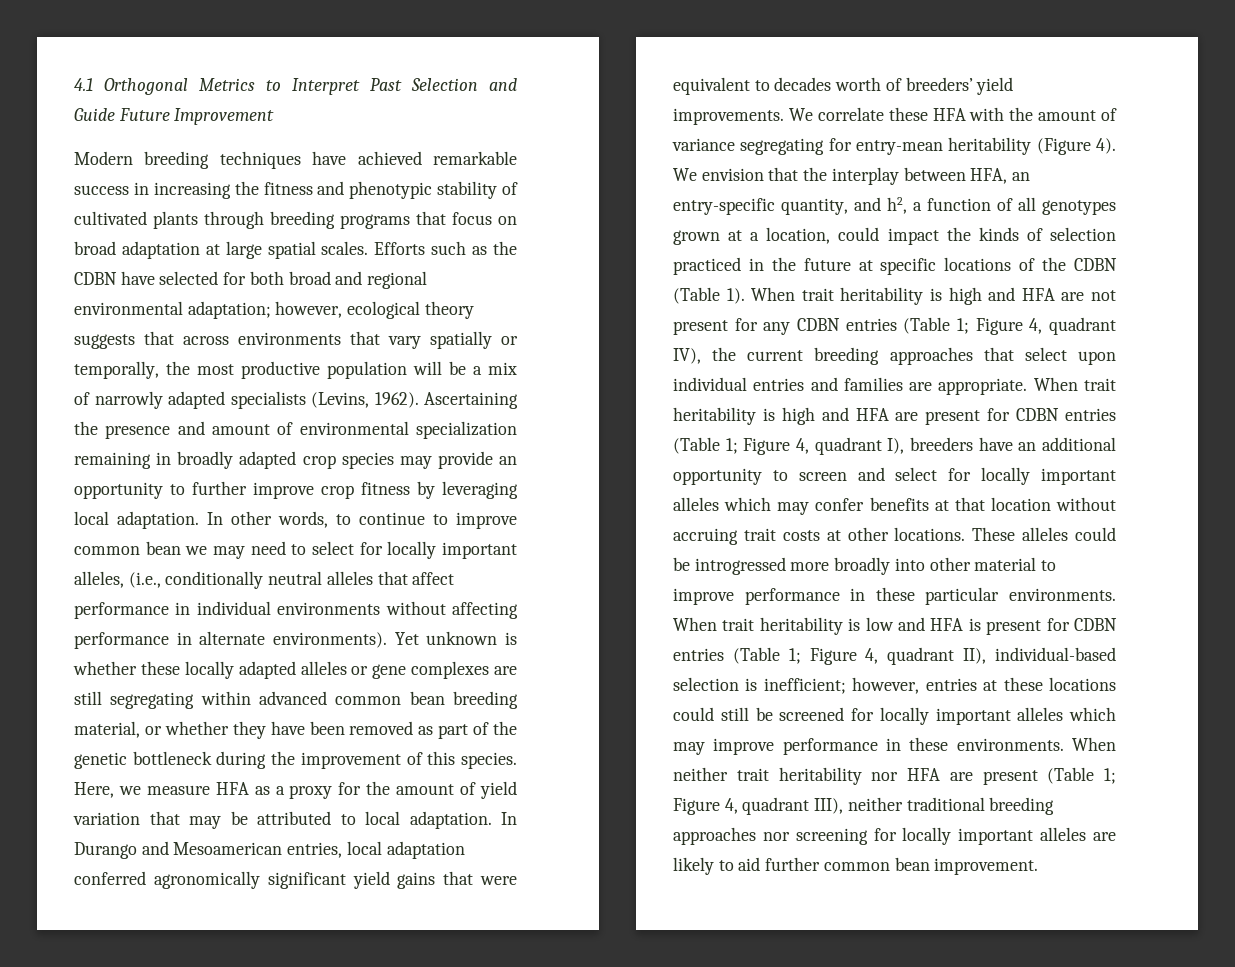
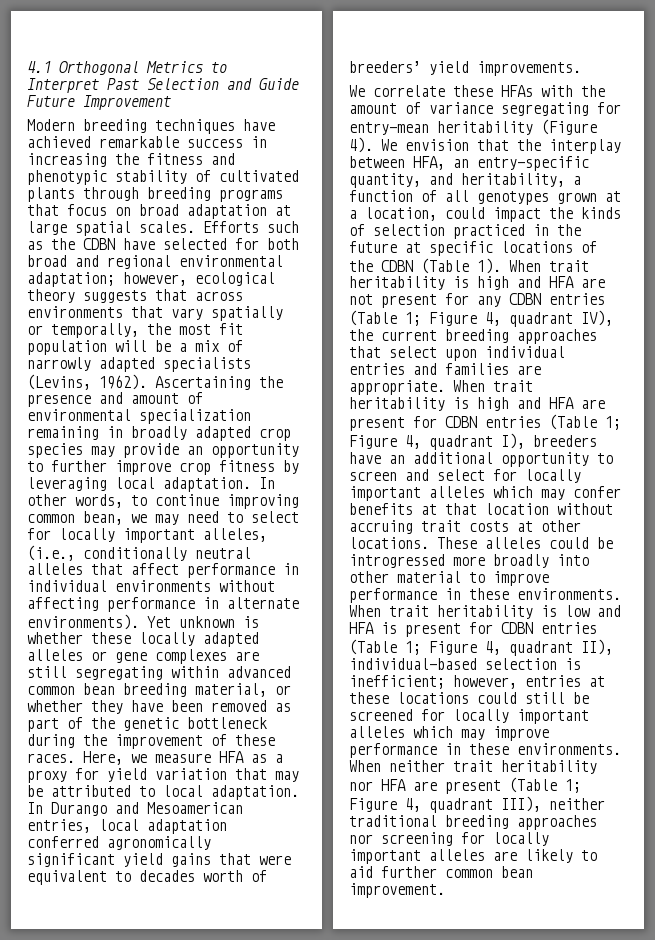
[241,361,320,379] productive -> [219,323,243,335] fit
[433,512,517,529] [74,541,181,555] to improve common bean -> [227,494,299,509] [27,511,123,525] improving common bean,
[427,751,517,769] this species. -> [235,734,275,746] [27,753,75,763] these races.
[366,781,477,795] the amount of -> (99, 774) none
(784, 116) none -> (581, 68) //
[932,108,966,121] HFA -> [501,85,533,97] HFAs
[887,197,907,214] h2, -> [461,173,565,187] heritability,
[925,587,1000,605] particular -> (509, 594) none

